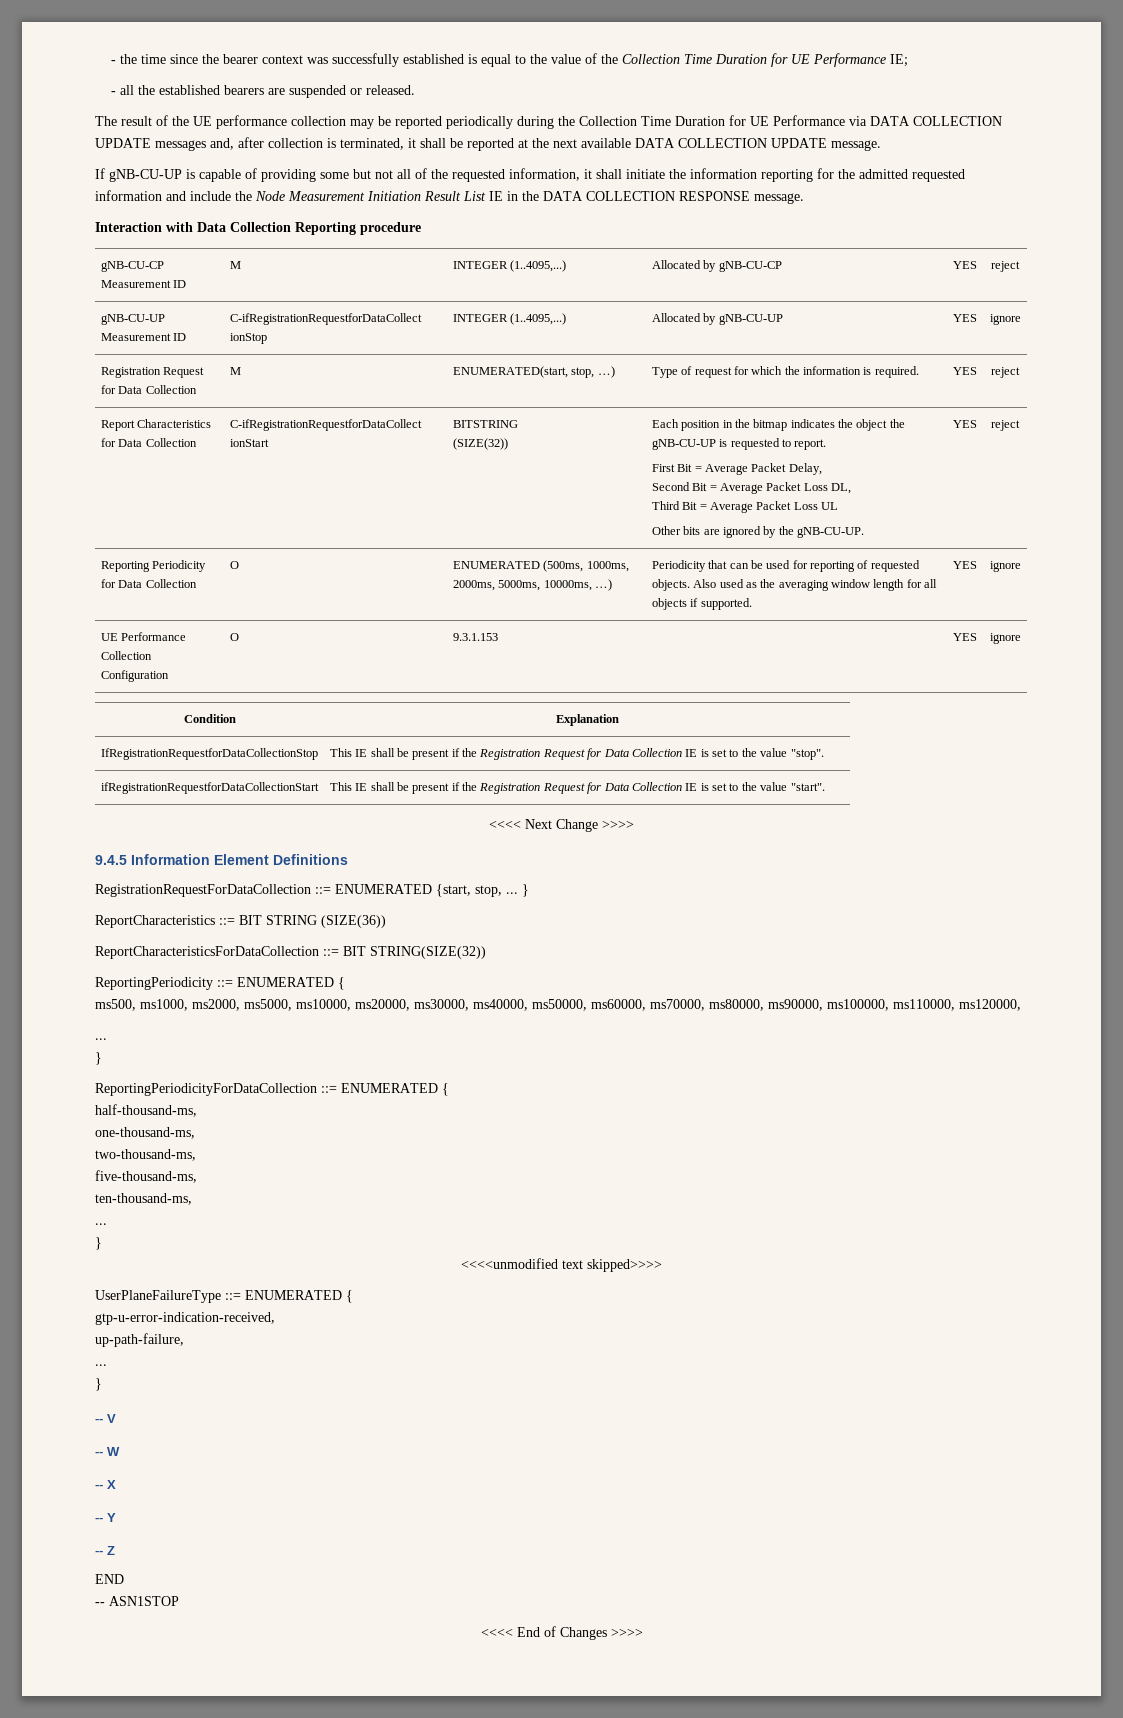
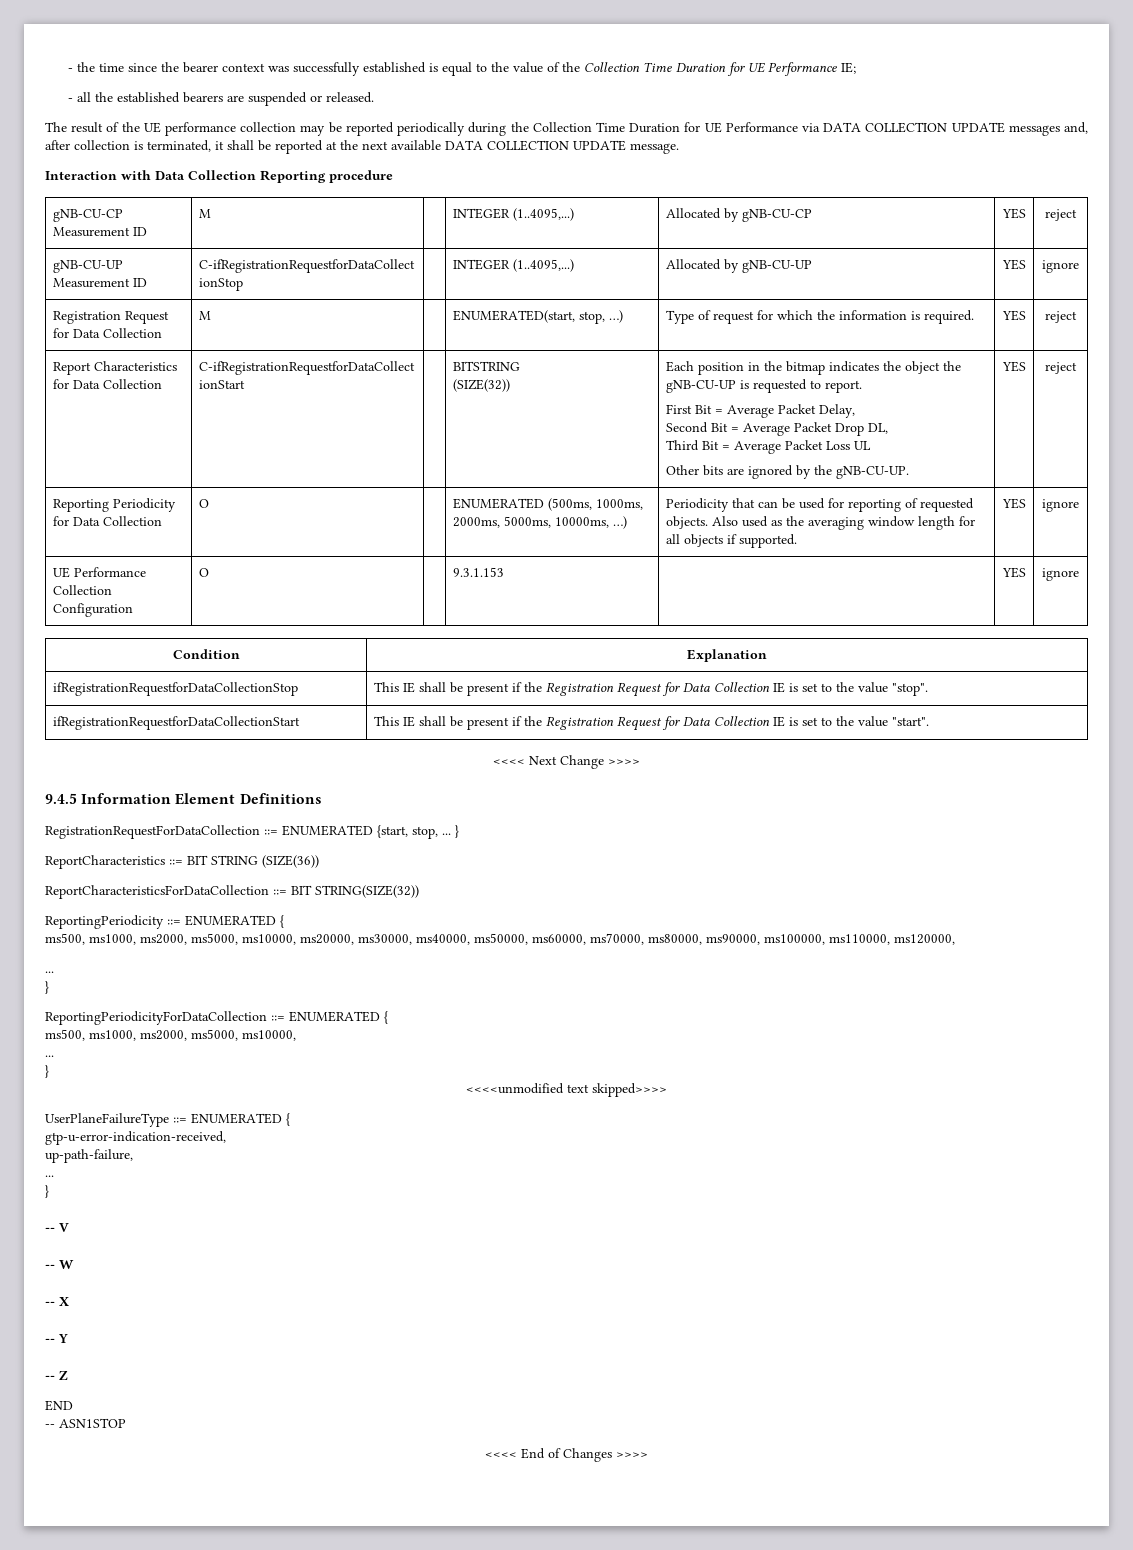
[95,168,965,182] [95,190,804,204] // If gNB-CU-UP is capable of providing some but not all of the requested information, it shall initiate the information reporting for the admitted requested information and include the Node Measurement Initiation Result List IE in the DATA COLLECTION RESPONSE message. -> (679, 148) none
[803,483,828,491] Loss -> [834,423,864,436] Drop
[100,748,318,760] IfRegistrationRequestforDataCollectionStop -> [52,682,298,696] ifRegistrationRequestforDataCollectionStop
[95,1104,197,1117] [95,1127,195,1139] [95,1149,196,1161] [95,1170,197,1183] [95,1193,192,1205] half-thousand-ms, // one-thousand-ms, // two-thousand-ms, // five-thousand-ms, // ten-thousand-ms, -> [45,1029,296,1041] ms500, ms1000, ms2000, ms5000, ms10000,

